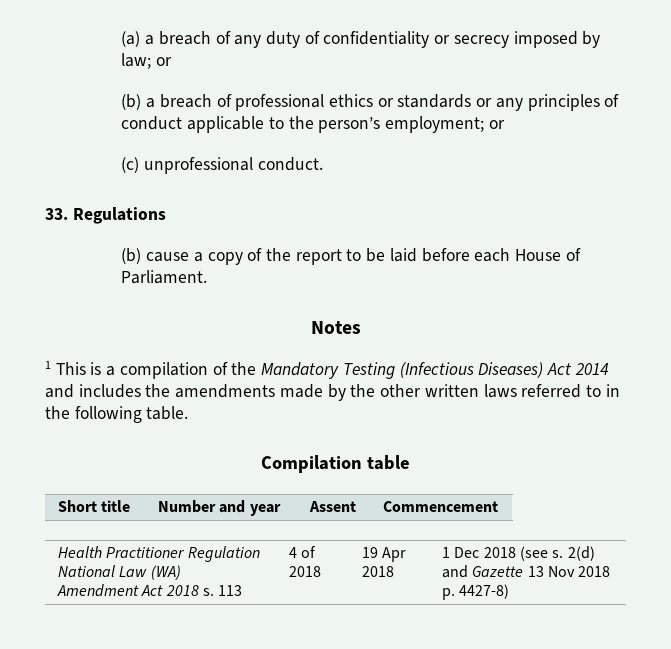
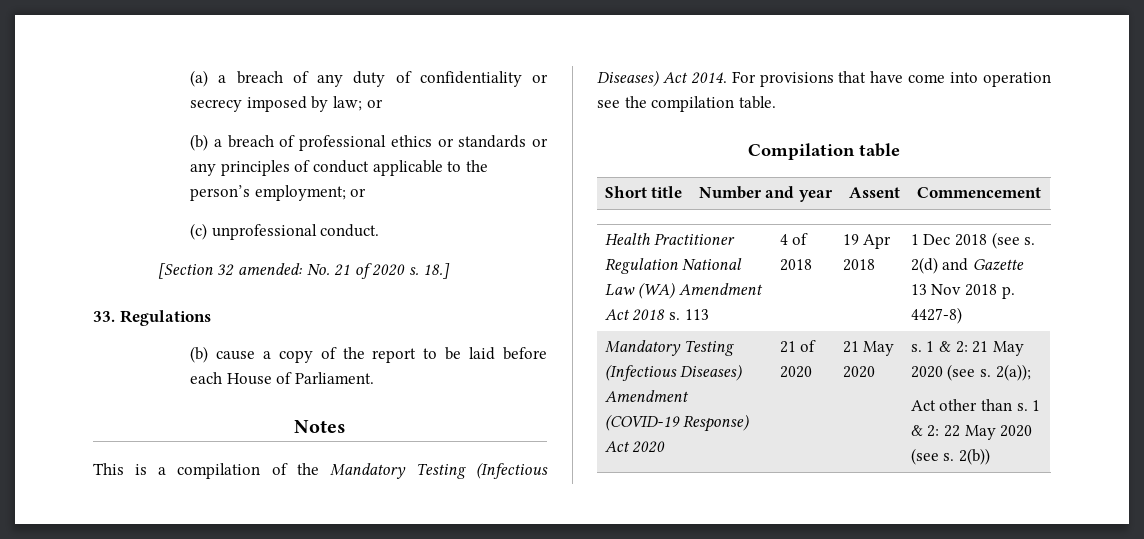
(323, 164) none -> [157,263,451,279] // [Section 32 amended: No. 21 of 2020 s. 18.]
[45,361,51,369] 1 -> (346, 426) none
[574,363,609,375] [45,384,620,401] [45,406,142,423] 2014 and includes the amendments made by the other written laws referred to in the following -> [690,71,1051,87] [597,96,735,112] 2014. For provisions that have come into operation see the compilation
(510, 591) none -> [604,340,735,356] [604,364,743,381] [604,390,689,402] [604,414,750,432] [604,441,666,453] [779,340,817,353] [779,366,812,378] [842,341,895,356] [842,366,875,378] [910,341,1024,356] [910,364,1031,381] [910,399,1041,411] [910,425,1033,440] [910,448,990,465] // Mandatory Testing (Infectious Diseases) Amendment (COVID-19 Response) Act 2020 | 21 of 2020 | 21 May 2020 | s. 1 & 2: 21 May 2020 (see s. 2(a)); // Act other than s. 1 & 2: 22 May 2020 (see s. 2(b))

